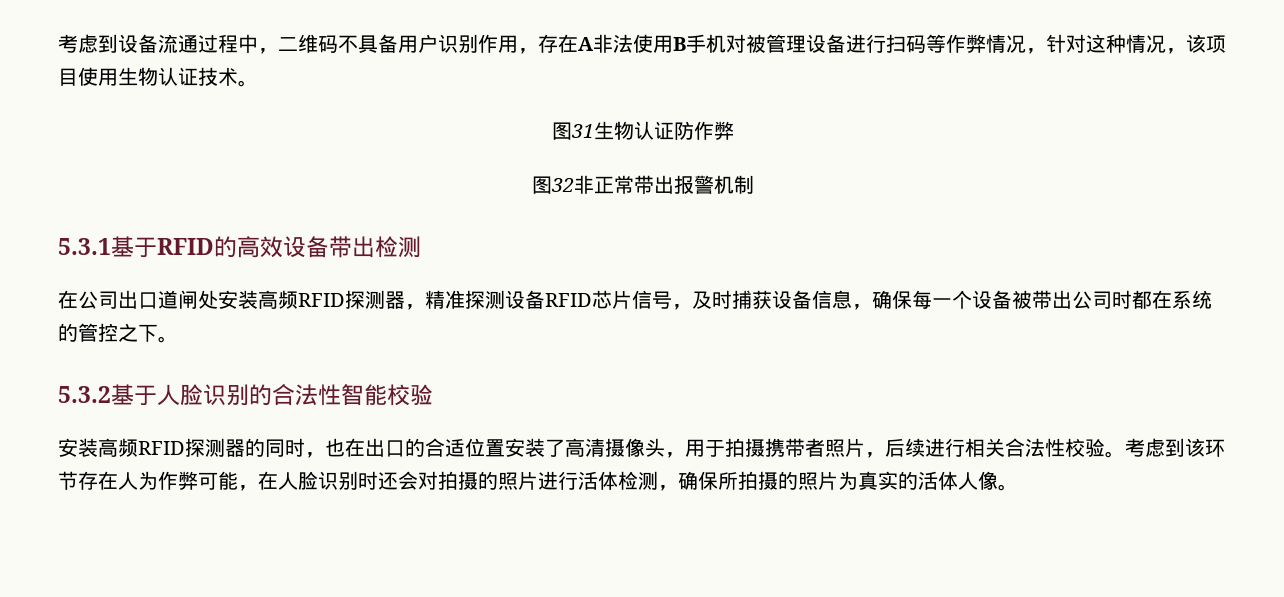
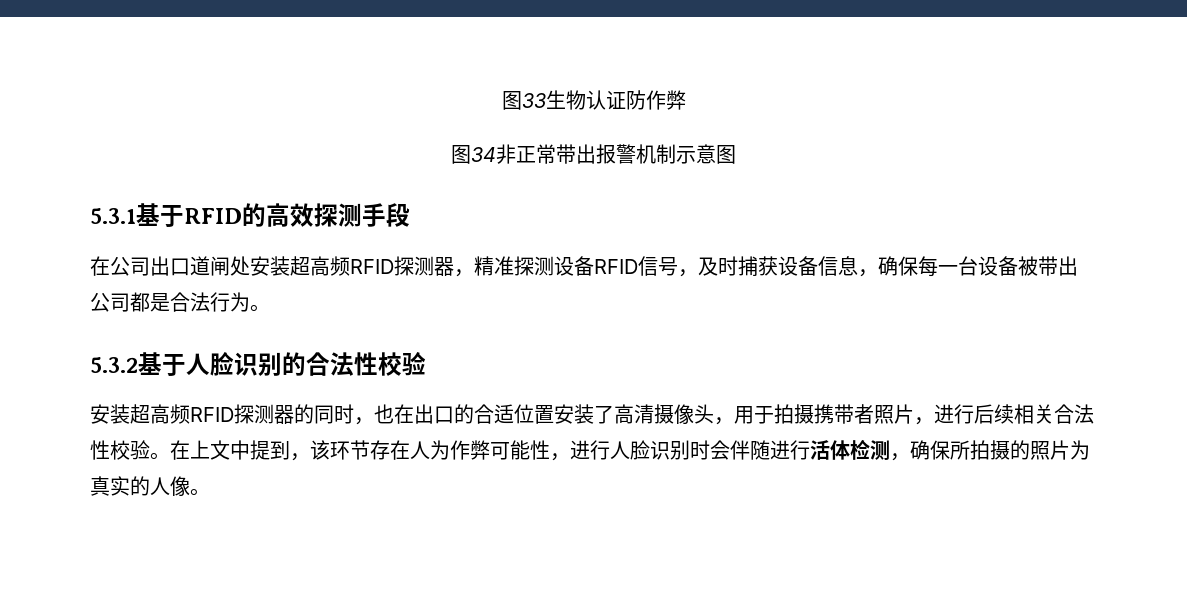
[58,34,1226,54] [58,67,258,87] [551,122,594,140] 考虑到设备流通过程中，二维码不具备用户识别作用，存在A非法使用B手机对被管理设备进行扫码等作弊情况，针对这种情况，该项目使用生物认证技术。 // 图31 -> [501,91,546,110] 图33
[550,178,574,192] 32 -> [471,147,496,162] 34
(754, 184) none -> [676,144,736,164] 示意图
[283,236,421,258] 设备带出检测 -> [314,203,410,227] 探测手段
(258, 299) none -> [290,256,310,276] 超
[592,290,632,309] 芯片 -> (638, 266) none
[952,290,972,309] 个 -> [958,256,978,276] 台
[1112,290,1212,309] [58,323,158,342] 时都在系统的管控之下 -> [130,292,250,312] 都是合法行为
[341,384,387,406] 智能 -> (378, 364) none
(98, 447) none -> [130,404,150,424] 超
[885,438,965,457] 后续进行 -> [934,404,1014,424] 进行后续
[1125,438,1185,457] 考虑到 -> [170,440,310,461] 在上文中提到，
[238,471,278,491] ，在 -> [530,440,610,461] 性，进行
[378,471,538,490] 还会对拍摄的照片 -> [710,440,770,460] 会伴随
[918,471,958,490] 活体 -> (150, 486) none

